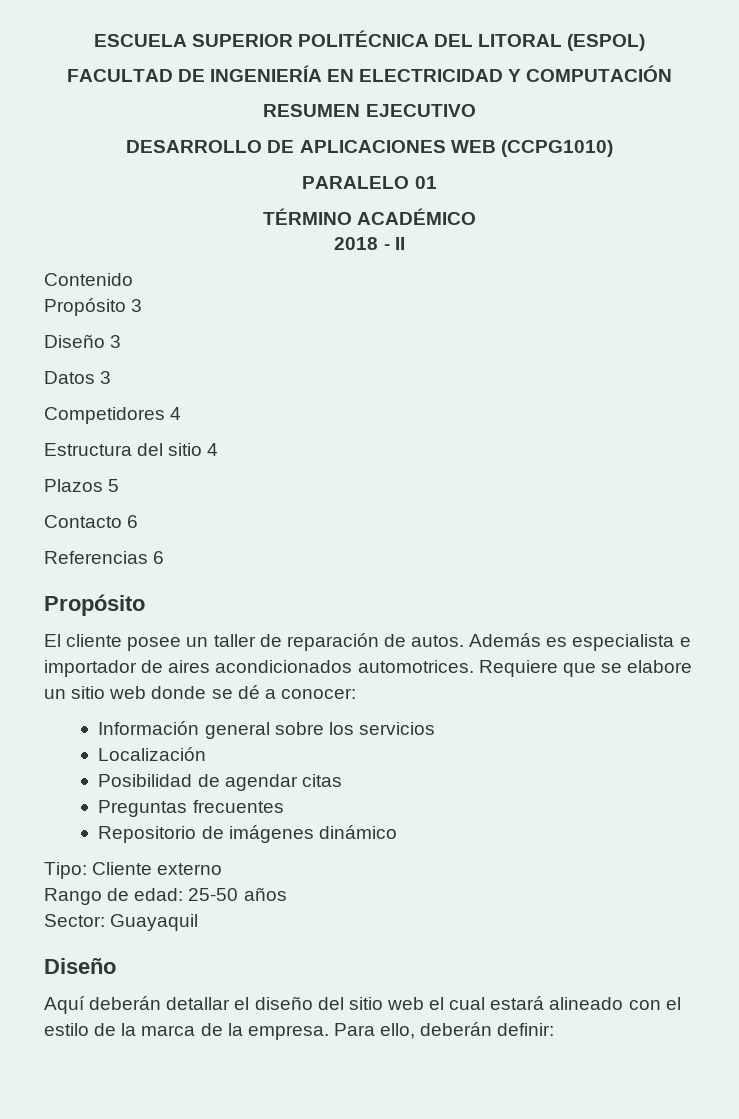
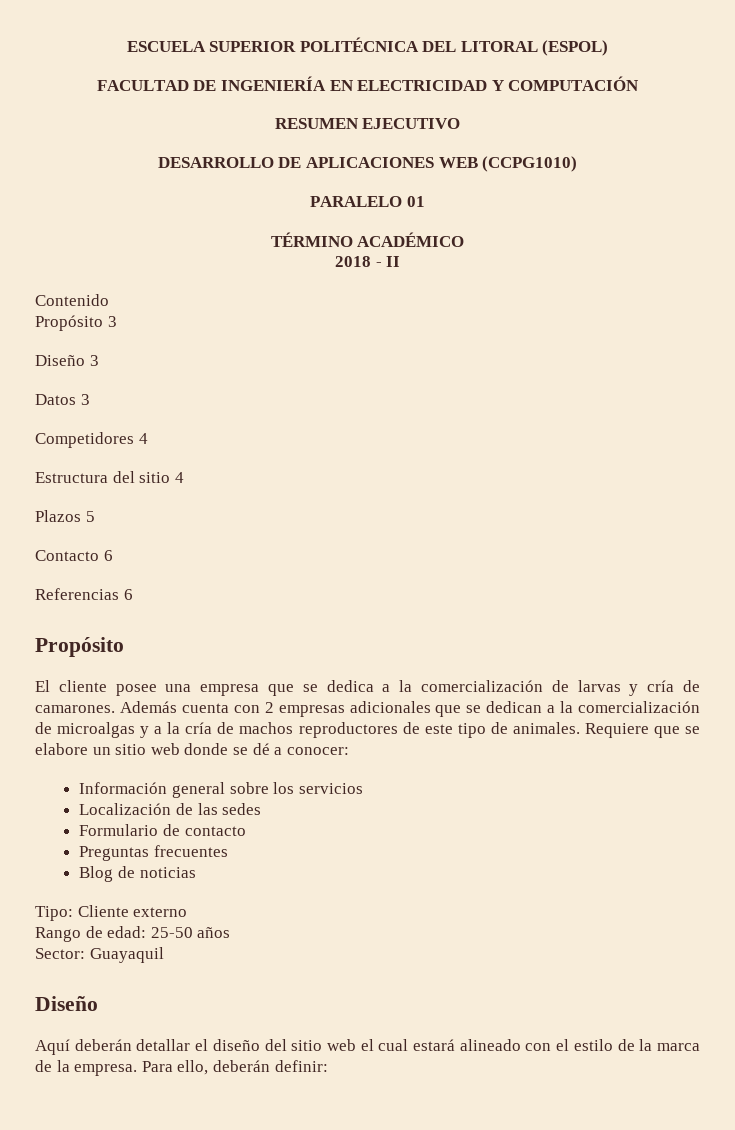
[186,633,691,651] [44,660,474,677] un taller de reparación de autos. Además es especialista e importador de aires acondicionados automotrices. -> [165,680,700,696] [35,701,700,717] [35,722,580,738] una empresa que se dedica a la comercialización de larvas y cría de camarones. Además cuenta con 2 empresas adicionales que se dedican a la comercialización de microalgas y a la cría de machos reproductores de este tipo de animales.
[98,774,342,791] [98,800,284,817] [98,825,397,843] // Posibilidad de agendar citas // Preguntas frecuentes // Repositorio de imágenes dinámico -> [176,803,262,815] [79,824,246,836] [79,845,229,861] [79,866,196,882] de las sedes // Formulario de contacto // Preguntas frecuentes // Blog de noticias

